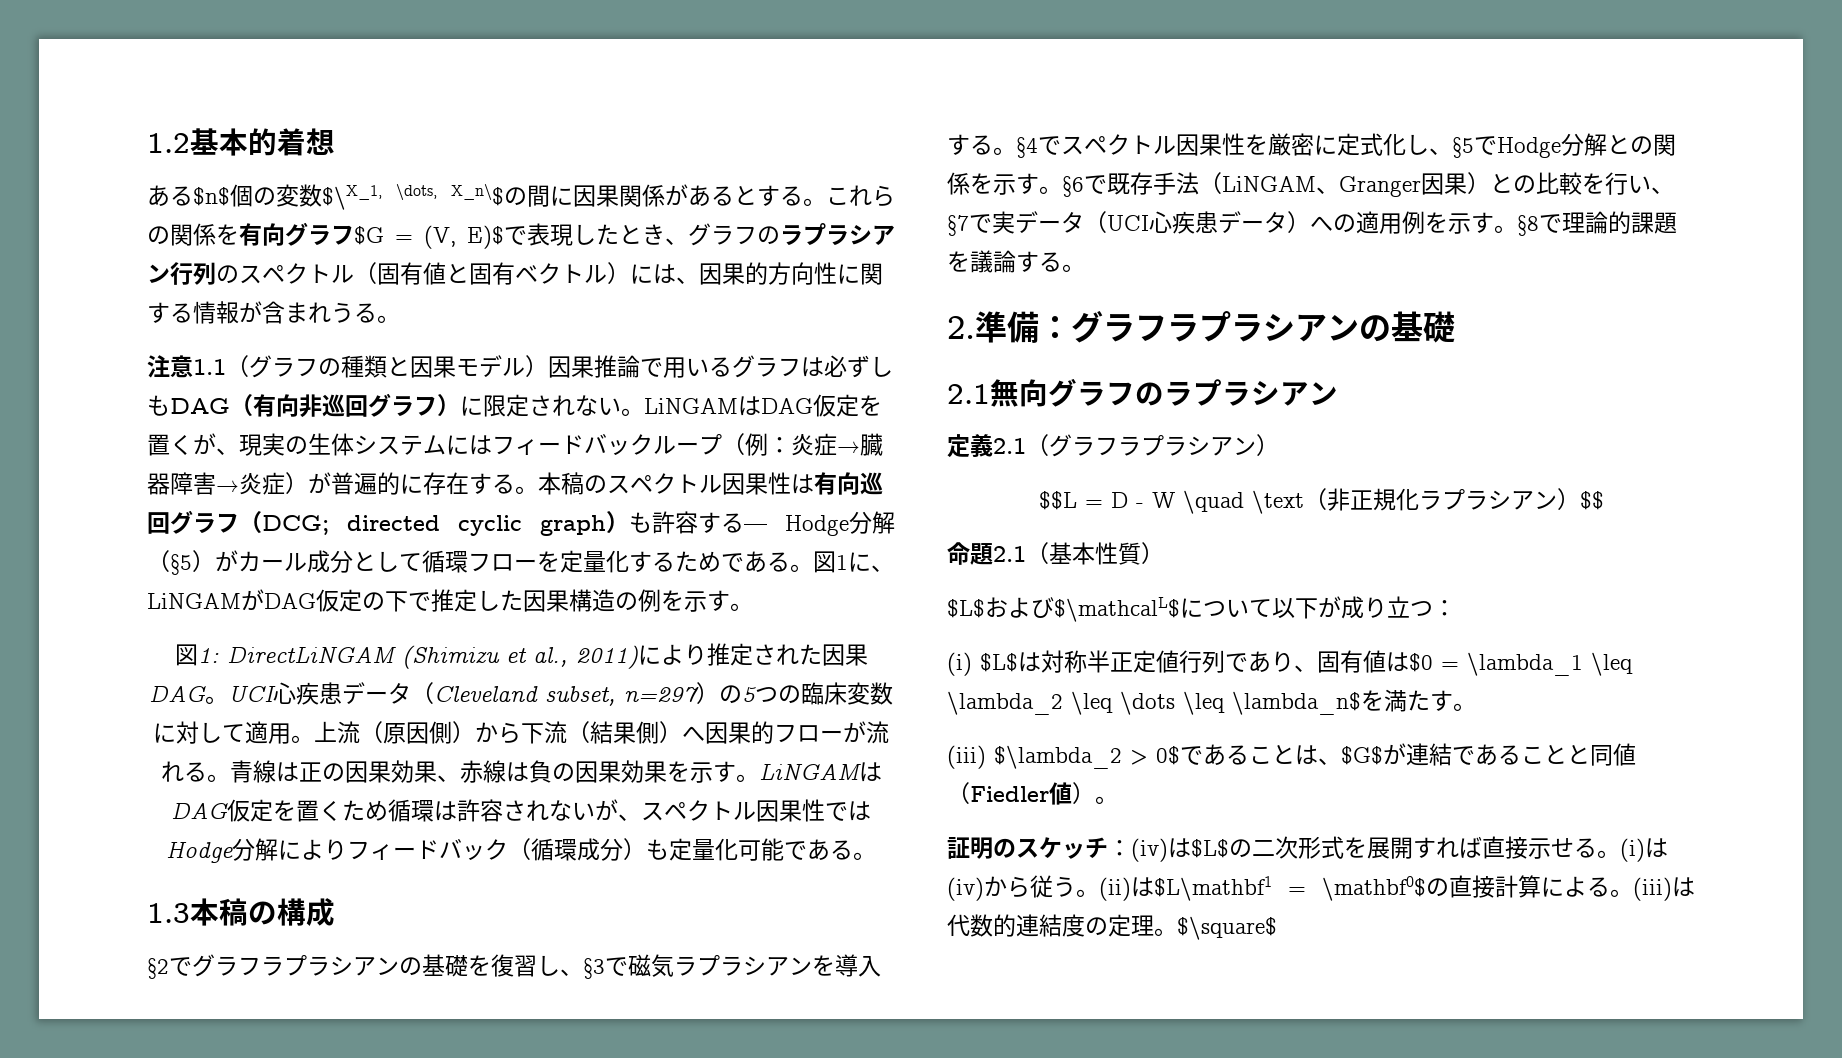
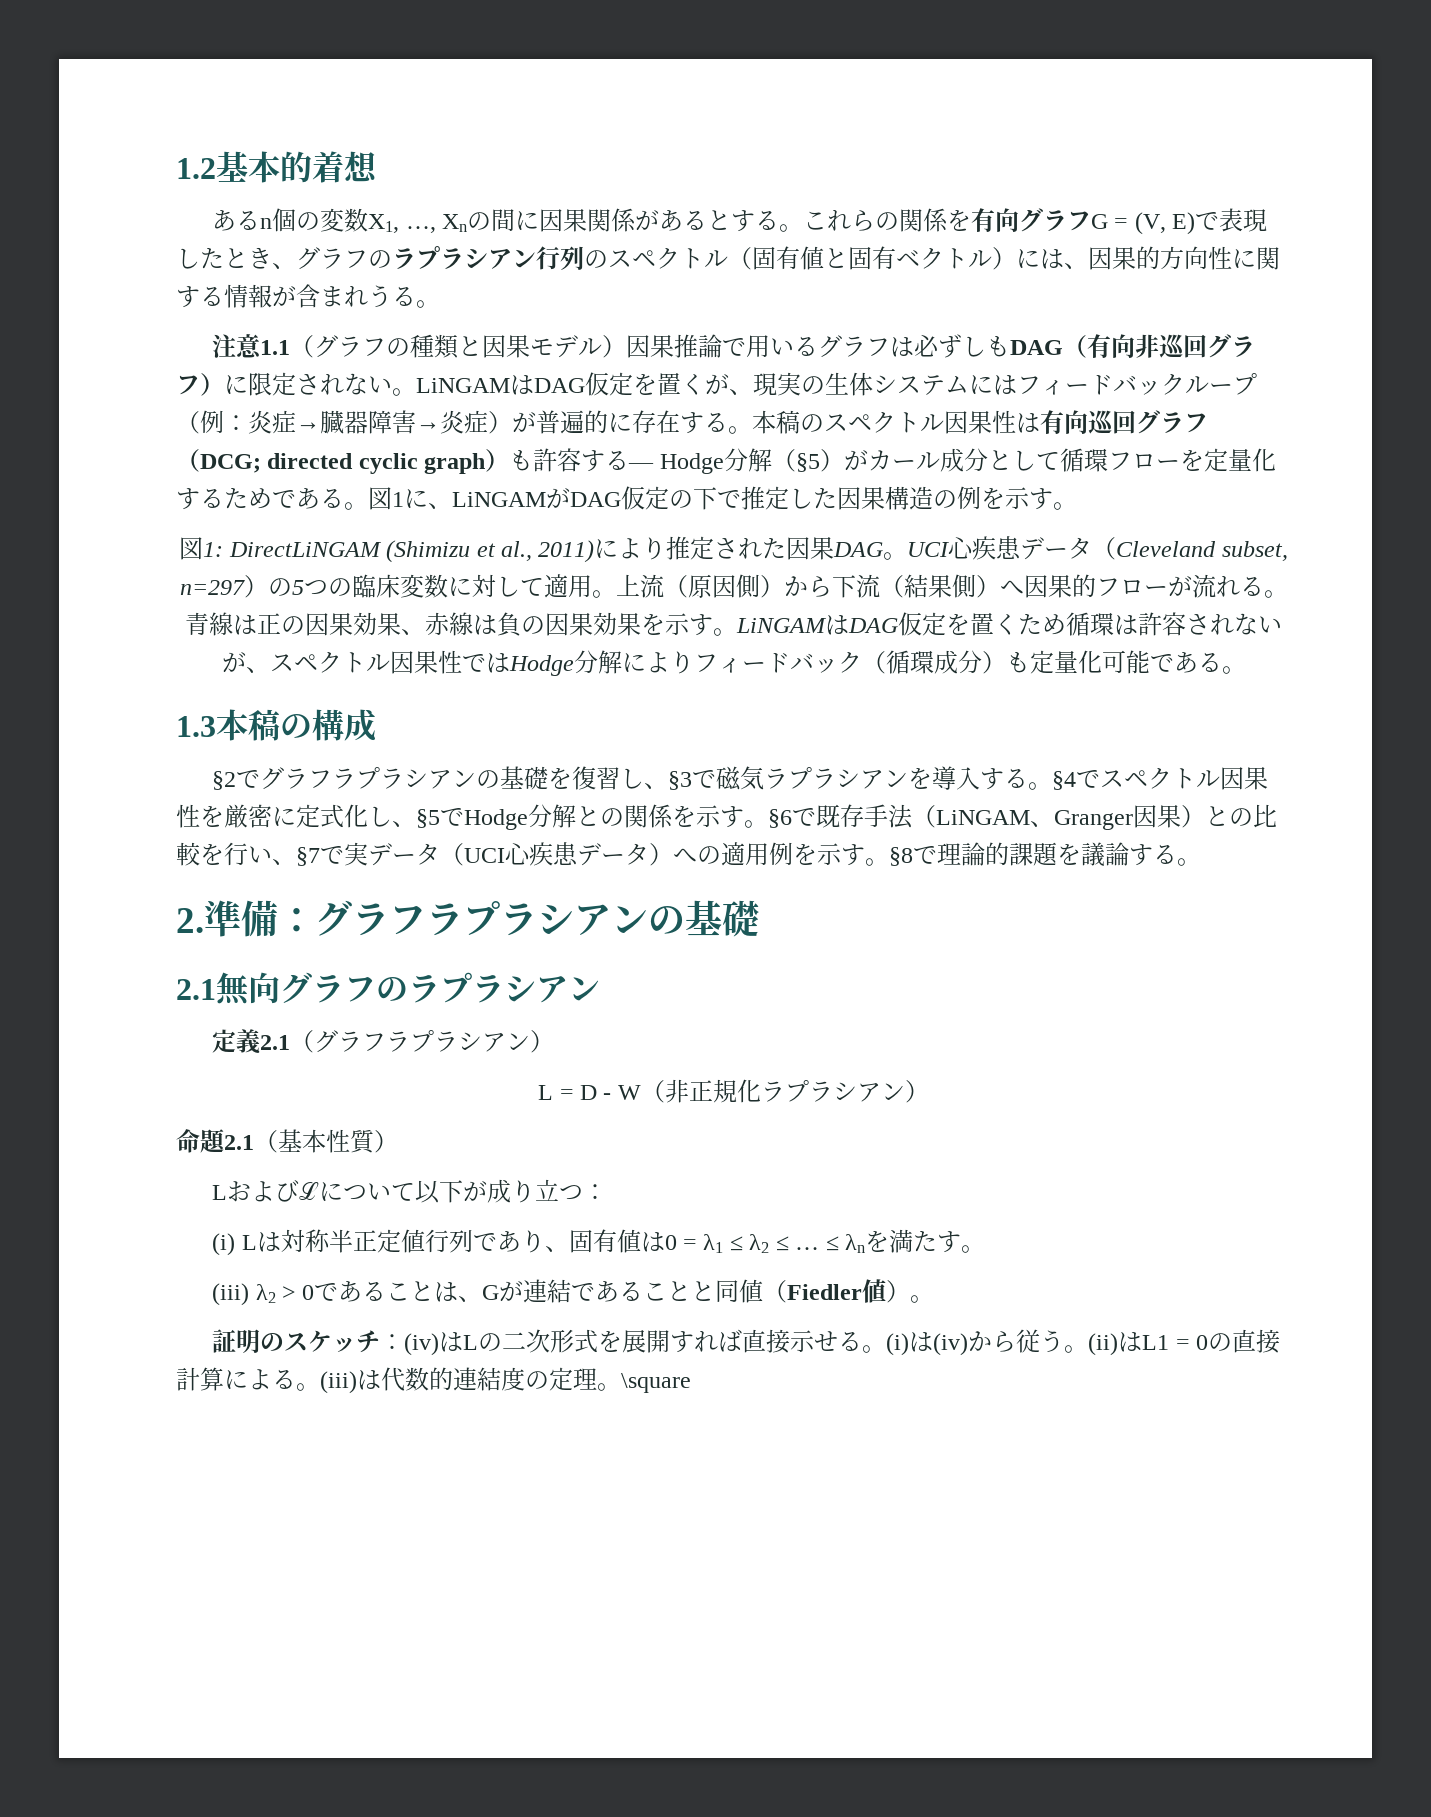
[193,187,230,206] $n$ -> [260,218,273,229] n
[322,184,504,210] $\X_1, \dots, X_n\$ -> [368,214,467,233] X1, …, Xn
[354,226,384,245] $G -> [1090,214,1108,229] G
[467,225,504,249] E)$ -> [1172,212,1196,235] E)
[1038,491,1077,510] $$L -> [538,1085,554,1100] L
[1182,490,1304,514] \quad \text -> (641, 1092) none
[1579,491,1604,510] $$ -> (929, 1091) none
[947,597,1180,622] $L$および$\mathcalL$ -> [212,1180,320,1202] Lおよびℒ
[980,653,1018,672] $L$ -> [241,1235,257,1250] L
[1409,652,1633,676] [947,691,1361,715] $0 = \lambda_1 \leq \lambda_2 \leq \dots \leq \lambda_n$ -> [664,1234,866,1253] 0 = λ1 ≤ λ2 ≤ … ≤ λn
[994,745,1180,769] $\lambda_2 > 0$ -> [255,1284,315,1303] λ2 > 0
[1341,746,1383,765] $G$ -> [482,1285,500,1300] G
[1191,839,1229,858] $L$ -> [463,1335,479,1350] L
[1154,876,1426,901] $L\mathbf1 = \mathbf0$ -> [1142,1335,1208,1350] L1 = 0
[1177,916,1277,940] $\square$ -> [621,1373,691,1393] \square

